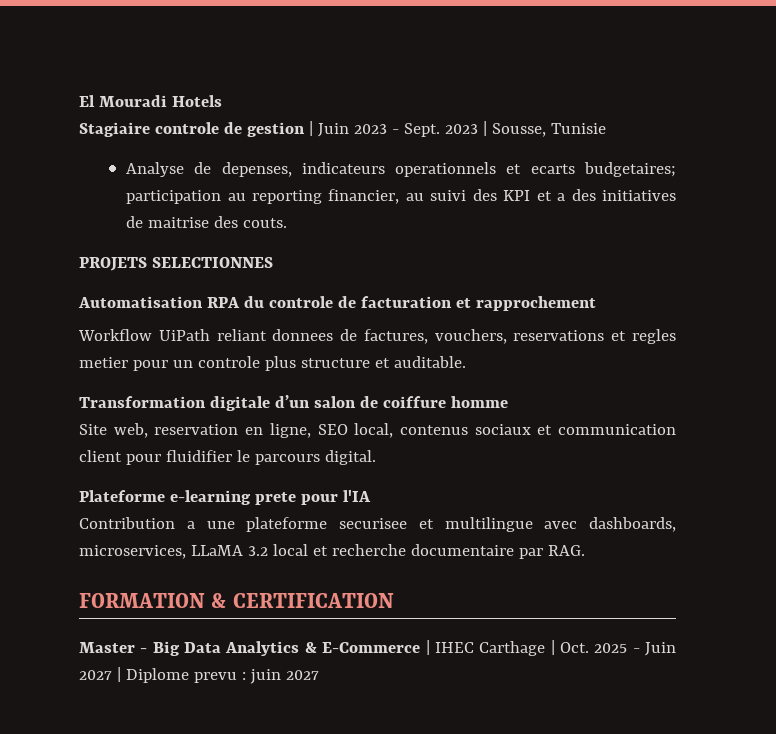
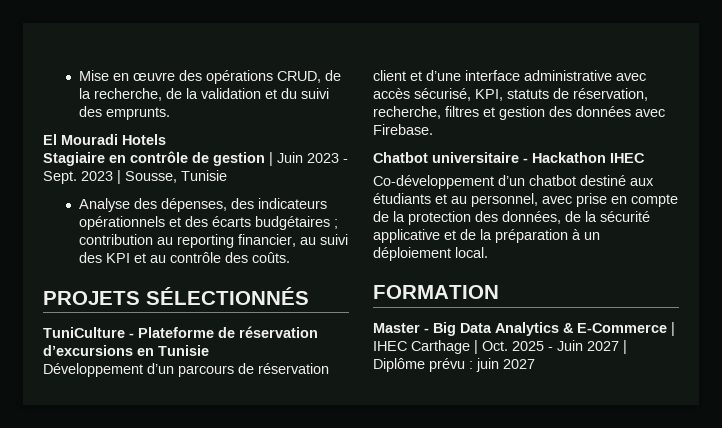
(79, 101) none -> [78,70,341,84] [78,88,329,101] [78,106,170,120] Mise en œuvre des opérations CRUD, de la recherche, de la validation et du suivi des emprunts. //
[154,122,219,134] controle -> [109,151,188,163] en contrôle
[194,162,676,177] [126,190,222,204] de depenses, indicateurs operationnels et ecarts budgetaires; participation -> [133,198,327,212] [78,216,338,230] [78,234,153,245] des dépenses, des indicateurs opérationnels et des écarts budgétaires ; contribution
[557,189,676,201] [126,216,288,228] [79,257,273,271] [78,296,596,311] [78,329,676,344] [79,356,466,371] [79,395,508,411] [79,423,676,438] [79,450,376,465] [79,490,371,505] [79,517,676,532] [79,544,585,559] a des initiatives de maitrise des couts. // PROJETS SELECTIONNES // Automatisation RPA du controle de facturation et rapprochement // Workflow UiPath reliant donnees de factures, vouchers, reservations et regles metier pour un controle plus structure et auditable. // Transformation digitale d’un salon de coiffure homme // Site web, reservation en ligne, SEO local, contenus sociaux et communication client pour fluidifier le parcours digital. // Plateforme e-learning prete pour l'IA // Contribution a une plateforme securisee et multilingue avec dashboards, microservices, LLaMA 3.2 local et recherche documentaire par RAG. -> [149,252,290,263] [43,287,309,305] [43,326,318,338] [43,345,209,356] [43,363,329,377] [373,70,646,81] [373,88,648,101] [373,106,665,120] [373,124,433,135] [373,152,645,163] [373,175,654,189] [373,193,678,207] [373,211,650,225] [373,229,600,243] [373,247,488,261] au contrôle des coûts. // PROJETS SÉLECTIONNÉS // TuniCulture - Plateforme de réservation d’excursions en Tunisie // Développement d’un parcours de réservation client et d’une interface administrative avec accès sécurisé, KPI, statuts de réservation, recherche, filtres et gestion des données avec Firebase. // Chatbot universitaire - Hackathon IHEC // Co-développement d’un chatbot destiné aux étudiants et au personnel, avec prise en compte de la protection des données, de la sécurité applicative et de la préparation à un déploiement local.
[211,593,394,608] & CERTIFICATION -> (499, 292) none
[125,668,237,683] Diplome prevu -> [373,358,465,372] Diplôme prévu

